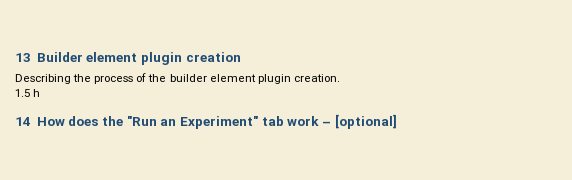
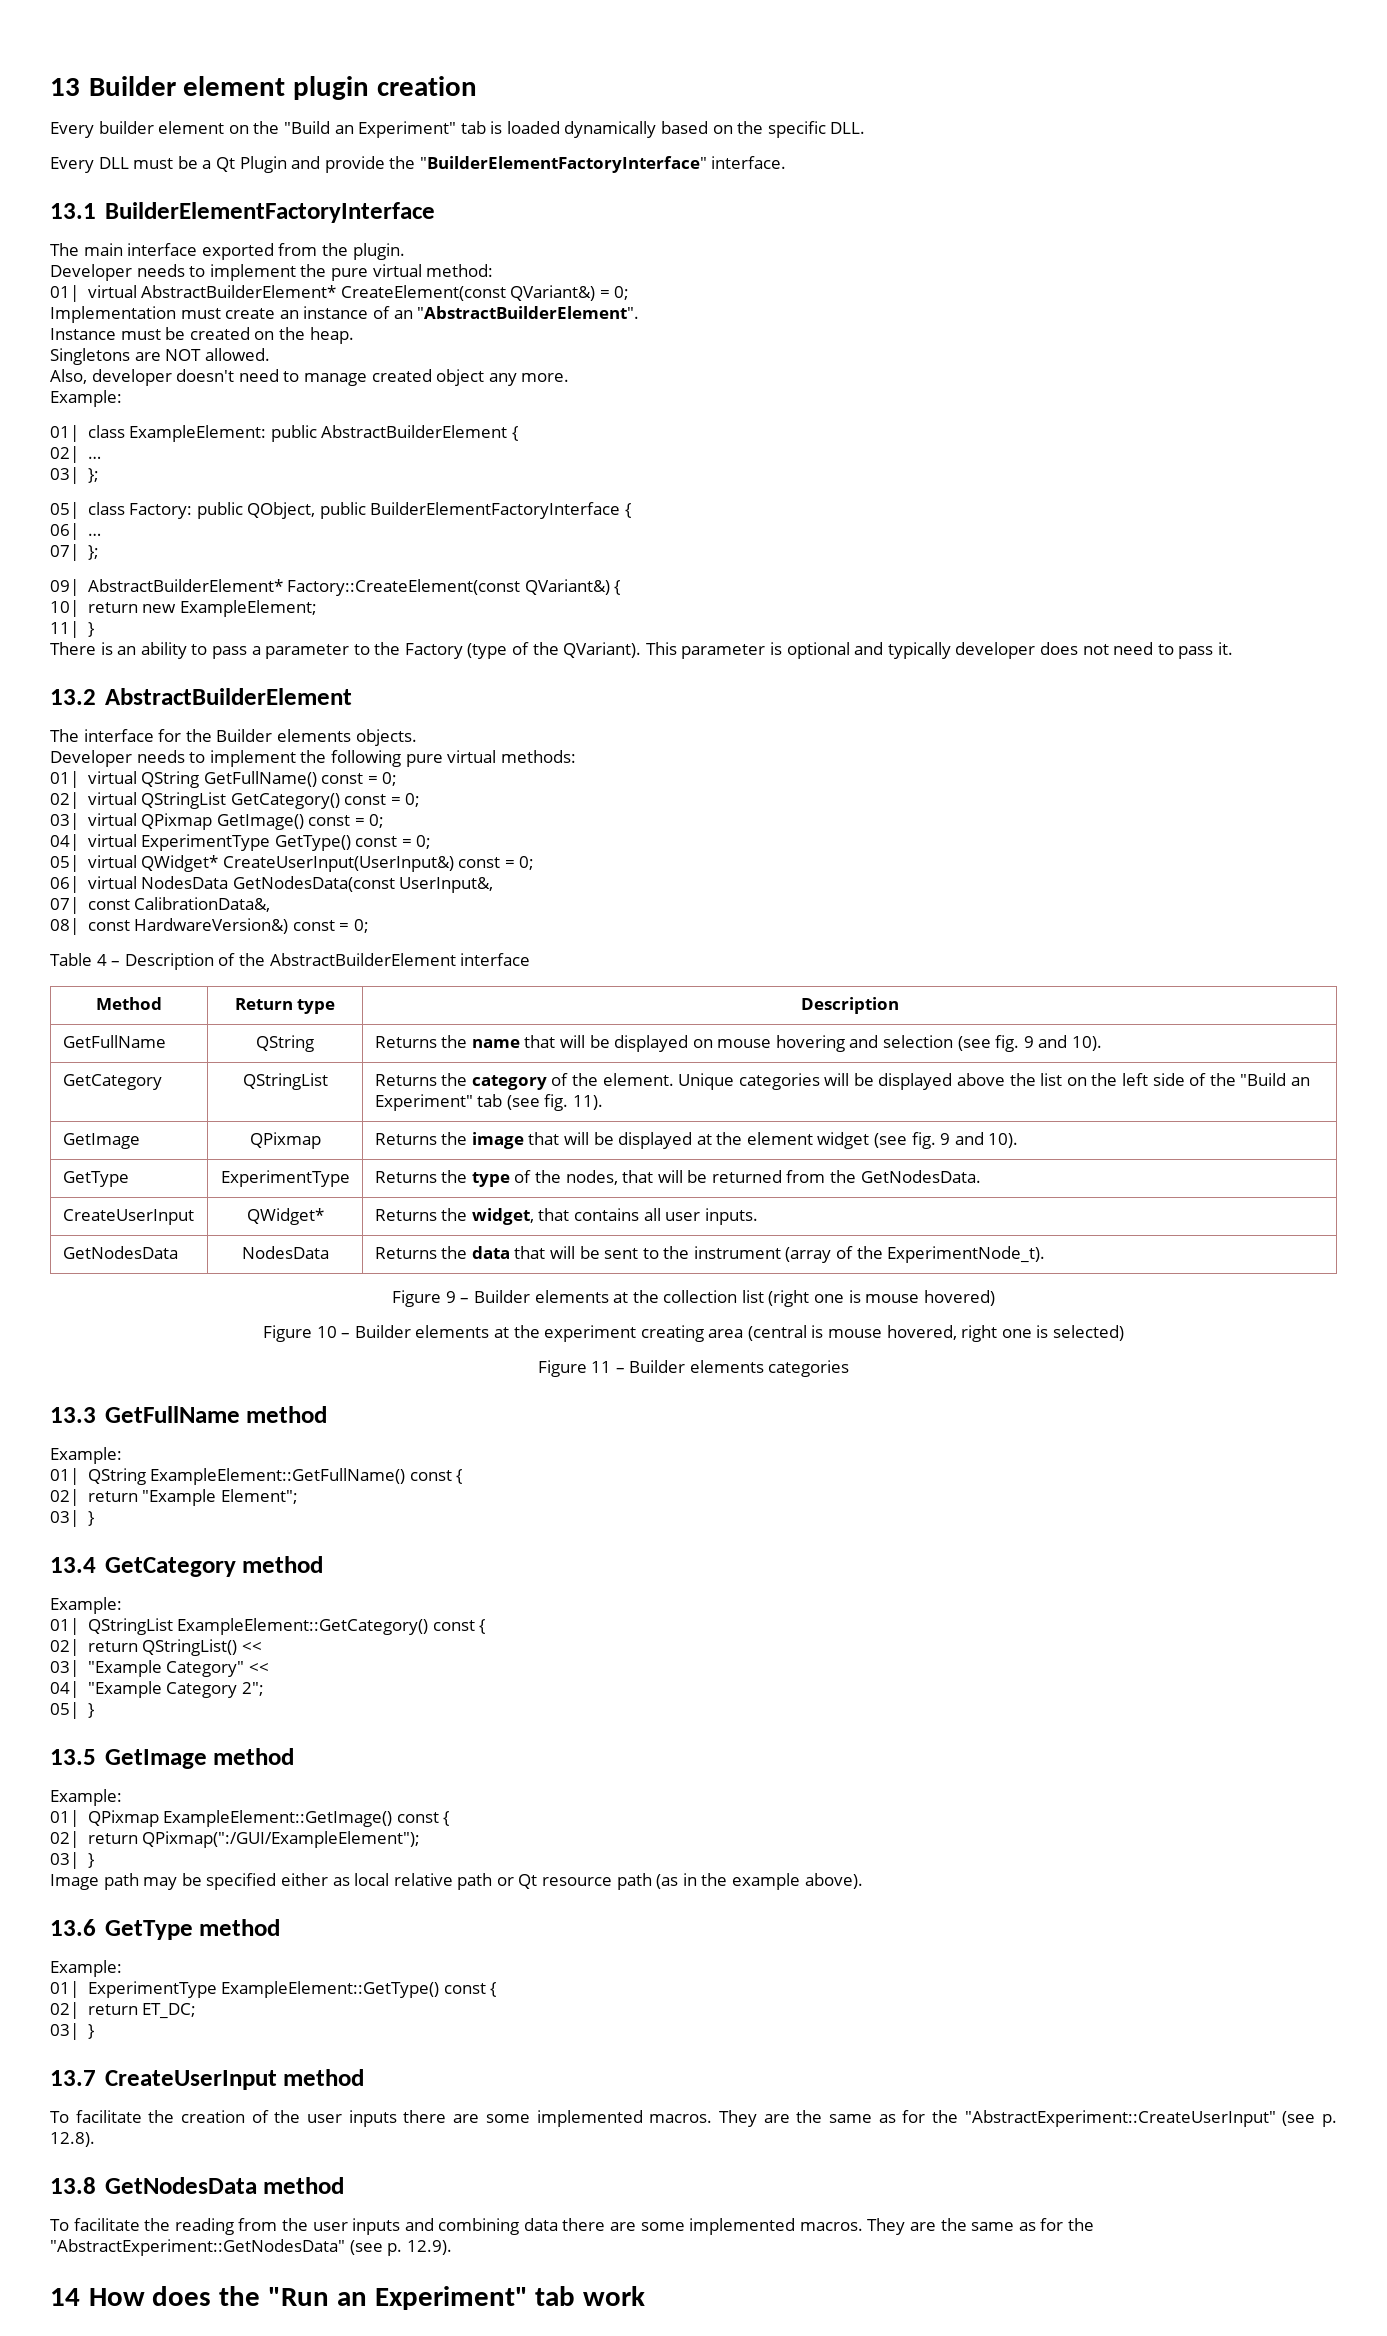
[15,73,340,84] [15,89,41,97] Describing the process of the builder element plugin creation. // 1.5 h -> [50,121,866,138] [50,156,787,173] [50,202,435,223] [50,243,405,260] [50,264,494,281] [50,285,630,302] [50,306,640,323] [50,327,354,344] [50,348,270,365] [50,369,570,386] [50,390,122,407] [50,425,518,442] [50,446,101,463] [50,467,99,484] [50,502,632,519] [50,523,101,540] [50,544,99,561] [50,579,621,596] [50,600,317,617] [50,621,94,638] [50,642,1233,659] [50,688,352,705] [50,729,417,746] [50,750,576,767] [50,771,398,788] [50,792,421,809] [50,813,385,830] [50,834,432,851] [50,855,535,872] [50,876,494,893] [50,897,271,914] [50,918,369,935] [50,953,531,970] [96,997,162,1010] [234,998,336,1014] [800,997,899,1014] [62,1035,166,1048] [256,1035,314,1052] [374,1035,1103,1052] [62,1074,162,1090] [242,1073,328,1090] [374,1073,1310,1090] [374,1094,603,1111] [62,1133,140,1149] [249,1132,321,1149] [374,1132,1019,1149] [62,1171,129,1187] [220,1170,350,1187] [374,1170,981,1187] [62,1209,194,1225] [246,1208,324,1225] [374,1208,758,1225] [62,1246,178,1259] [241,1246,329,1259] [374,1246,1046,1263] [392,1290,995,1307] [262,1325,1125,1342] [537,1360,850,1377] [50,1406,328,1423] [50,1447,122,1464] [50,1468,463,1485] [50,1489,298,1506] [50,1510,94,1527] [50,1556,324,1577] [50,1597,122,1614] [50,1618,486,1635] [50,1639,262,1656] [50,1660,269,1677] [50,1681,264,1698] [50,1702,94,1719] [50,1748,295,1769] [50,1789,122,1806] [50,1810,450,1827] [50,1831,421,1848] [50,1852,94,1869] [50,1873,863,1890] [50,1919,281,1940] [50,1960,122,1977] [50,1981,497,1998] [50,2002,197,2019] [50,2023,94,2040] [50,2069,365,2090] [50,2110,1337,2127] [50,2132,95,2147] [50,2177,345,2194] [50,2218,1094,2235] [50,2239,452,2256] Every builder element on the "Build an Experiment" tab is loaded dynamically based on the specific DLL. // Every DLL must be a Qt Plugin and provide the "BuilderElementFactoryInterface" interface. // 13.1 BuilderElementFactoryInterface // The main interface exported from the plugin. // Developer needs to implement the pure virtual method: // 01| virtual AbstractBuilderElement* CreateElement(const QVariant&) = 0; // Implementation must create an instance of an "AbstractBuilderElement". // Instance must be created on the heap. // Singletons are NOT allowed. // Also, developer doesn't need to manage created object any more. // Example: // 01| class ExampleElement: public AbstractBuilderElement { // 02| … // 03| }; // 05| class Factory: public QObject, public BuilderElementFactoryInterface { // 06| … // 07| }; // 09| AbstractBuilderElement* Factory::CreateElement(const QVariant&) { // 10| return new ExampleElement; // 11| } // There is an ability to pass a parameter to the Factory (type of the QVariant). This parameter is optional and typically developer does not need to pass it. // 13.2 AbstractBuilderElement // The interface for the Builder elements objects. // Developer needs to implement the following pure virtual methods: // 01| virtual QString GetFullName() const = 0; // 02| virtual QStringList GetCategory() const = 0; // 03| virtual QPixmap GetImage() const = 0; // 04| virtual ExperimentType GetType() const = 0; // 05| virtual QWidget* CreateUserInput(UserInput&) const = 0; // 06| virtual NodesData GetNodesData(const UserInput&, // 07| const CalibrationData&, // 08| const HardwareVersion&) const = 0; // Table 4 – Description of the AbstractBuilderElement interface // Method | Return type | Description // GetFullName | QString | Returns the name that will be displayed on mouse hovering and selection (see fig. 9 and 10). // GetCategory | QStringList | Returns the category of the element. Unique categories will be displayed above the list on the left side of the "Build an Experiment" tab (see fig. 11). // GetImage | QPixmap | Returns the image that will be displayed at the element widget (see fig. 9 and 10). // GetType | ExperimentType | Returns the type of the nodes, that will be returned from the GetNodesData. // CreateUserInput | QWidget* | Returns the widget, that contains all user inputs. // GetNodesData | NodesData | Returns the data that will be sent to the instrument (array of the ExperimentNode_t). // Figure 9 – Builder elements at the collection list (right one is mouse hovered) // Figure 10 – Builder elements at the experiment creating area (central is mouse hovered, right one is selected) // Figure 11 – Builder elements categories // 13.3 GetFullName method // Example: // 01| QString ExampleElement::GetFullName() const { // 02| return "Example Element"; // 03| } // 13.4 GetCategory method // Example: // 01| QStringList ExampleElement::GetCategory() const { // 02| return QStringList() << // 03| "Example Category" << // 04| "Example Category 2"; // 05| } // 13.5 GetImage method // Example: // 01| QPixmap ExampleElement::GetImage() const { // 02| return QPixmap(":/GUI/ExampleElement"); // 03| } // Image path may be specified either as local relative path or Qt resource path (as in the example above). // 13.6 GetType method // Example: // 01| ExperimentType ExampleElement::GetType() const { // 02| return ET_DC; // 03| } // 13.7 CreateUserInput method // To facilitate the creation of the user inputs there are some implemented macros. They are the same as for the "AbstractExperiment::CreateUserInput" (see p. 12.8). // 13.8 GetNodesData method // To facilitate the reading from the user inputs and combining data there are some implemented macros. They are the same as for the "AbstractExperiment::GetNodesData" (see p. 12.9).
[321,114,397,129] – [optional] -> (646, 2296) none

